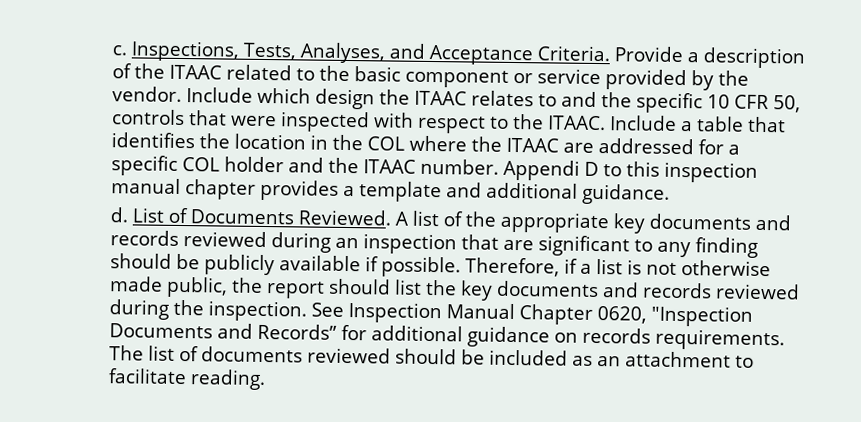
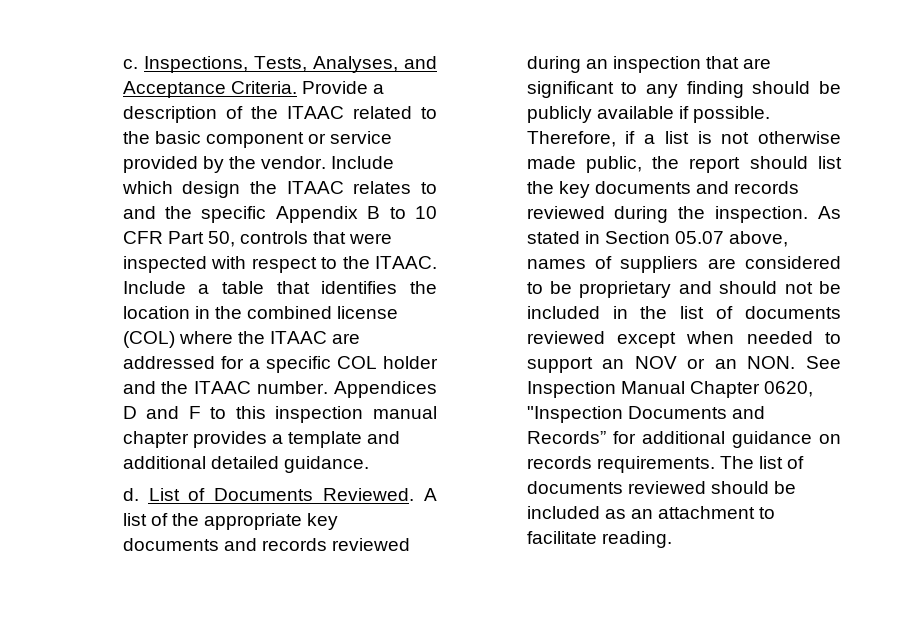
(704, 103) none -> [275,206,406,223] Appendix B to
(770, 102) none -> [167,231,204,244] Part
[367,136,406,151] COL -> [247,306,399,319] [122,331,175,348] combined license (COL)
[503,159,600,181] Appendi D -> [334,381,437,398] [122,406,201,419] Appendices D and F
(579, 190) none -> [210,456,279,469] detailed
(308, 311) none -> [818,206,841,219] [526,231,789,247] [526,256,841,273] [526,281,841,298] [526,306,841,319] [526,331,841,348] [526,356,796,373] As stated in Section 05.07 above, names of suppliers are considered to be proprietary and should not be included in the list of documents reviewed except when needed to support an NOV or an NON.

